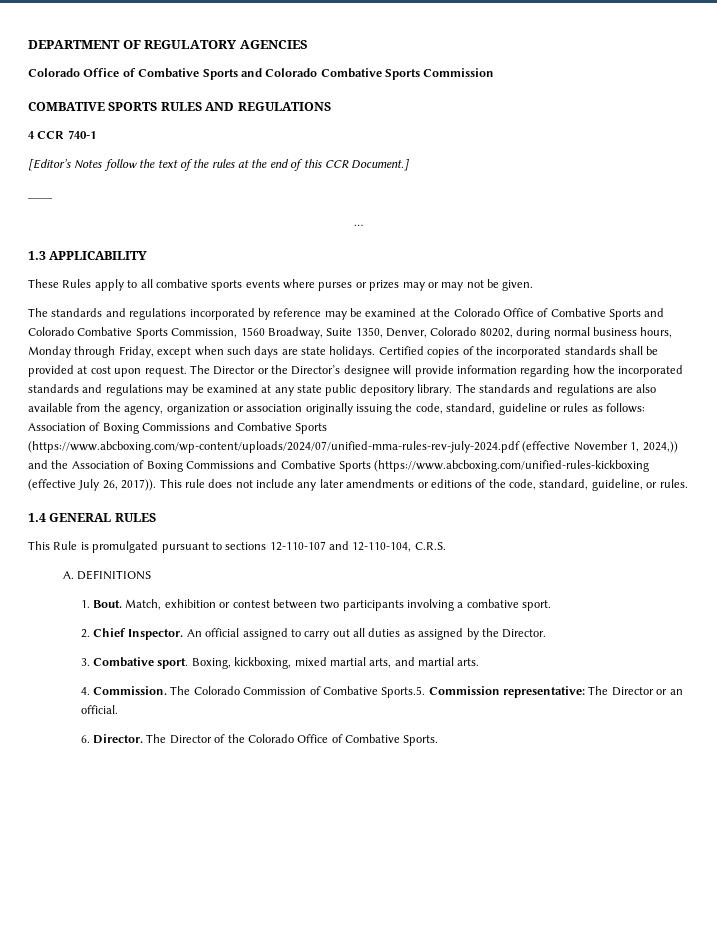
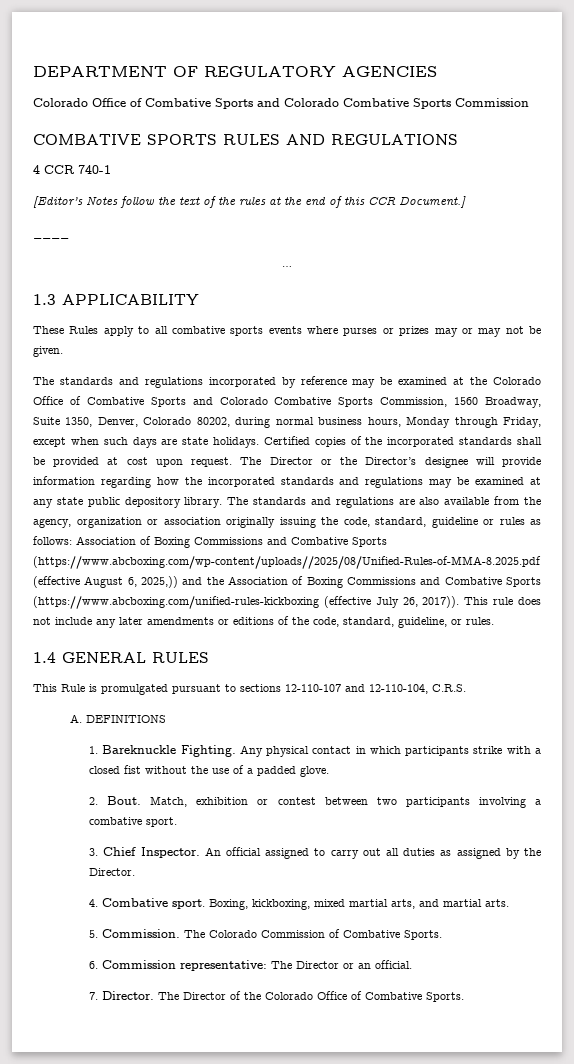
[28,441,678,453] (https://www.abcboxing.com/wp-content/uploads/2024/07/unified-mma-rules-rev-july-2024.pdf (effective November 1, 2024,)) -> [33,556,541,569] [33,576,178,588] (https://www.abcboxing.com/wp-content/uploads//2025/08/Unified-Rules-of-MMA-8.2025.pdf (effective August 6, 2025,))
(90, 604) none -> [102,745,542,757] [89,765,330,777] [89,797,99,805] Bareknuckle Fighting. Any physical contact in which participants strike with a closed fist without the use of a padded glove. // 2.
[80,629,90,638] 2. -> [89,848,99,856] 3.
[80,658,90,666] 3. -> [89,899,99,907] 4.
[80,687,90,695] 4. -> [89,930,99,938] 5.
[381,686,426,698] Sports.5. -> [404,930,443,940] [89,961,99,969] Sports. // 6.
[80,735,90,743] 6. -> [89,992,99,1000] 7.

